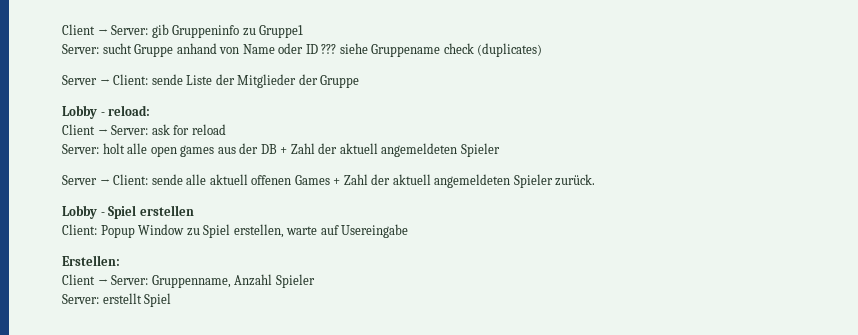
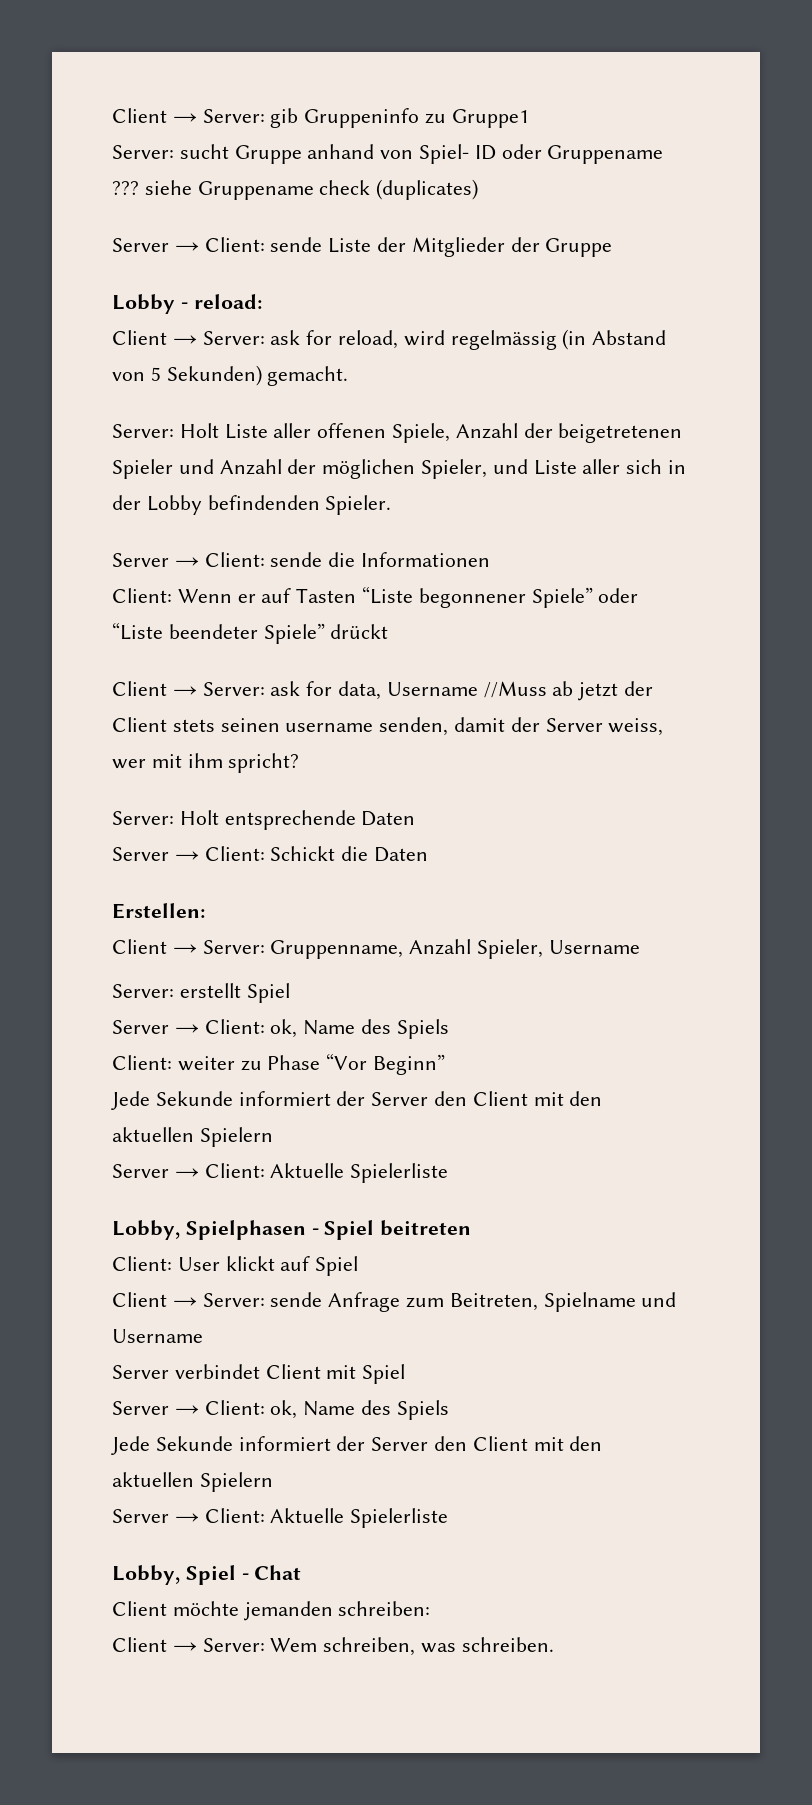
[242,43,318,54] Name oder ID -> [419,144,664,164] Spiel- ID oder Gruppename
[191,124,226,135] [62,143,500,157] [62,174,596,188] [62,205,194,219] [62,224,409,238] reload // Server: holt alle open games aus der DB + Zahl der aktuell angemeldeten Spieler // Server → Client: sende alle aktuell offenen Games + Zahl der aktuell angemeldeten Spieler zurück. // Lobby - Spiel erstellen // Client: Popup Window zu Spiel erstellen, warte auf Usereingabe -> [338,329,667,350] [112,365,349,386] [112,423,683,443] [112,459,687,479] [112,495,392,515] [112,552,491,567] [112,586,639,608] [112,622,389,644] [112,681,654,701] [112,717,664,736] [112,753,300,773] [112,810,416,830] [112,846,429,862] reload, wird regelmässig (in Abstand von 5 Sekunden) gemacht. // Server: Holt Liste aller offenen Spiele, Anzahl der beigetretenen Spieler und Anzahl der möglichen Spieler, und Liste aller sich in der Lobby befindenden Spieler. // Server → Client: sende die Informationen // Client: Wenn er auf Tasten “Liste begonnener Spiele” oder “Liste beendeter Spiele” drückt // Client → Server: ask for data, Username //Muss ab jetzt der Client stets seinen username senden, damit der Server weiss, wer mit ihm spricht? // Server: Holt entsprechende Daten // Server → Client: Schickt die Daten
[275,274,315,288] Spieler -> [477,939,640,959] Spieler, Username
(172, 300) none -> [112,1019,449,1039] [112,1053,446,1075] [111,1091,603,1110] [112,1127,273,1147] [112,1163,449,1183] [112,1220,472,1240] [112,1256,359,1276] [112,1292,677,1312] [112,1329,203,1343] [112,1364,406,1384] [112,1400,449,1420] [111,1436,603,1455] [112,1472,273,1492] [112,1508,449,1528] [112,1565,302,1585] [112,1601,431,1621] [112,1637,554,1656] // Server → Client: ok, Name des Spiels // Client: weiter zu Phase “Vor Beginn” // Jede Sekunde informiert der Server den Client mit den aktuellen Spielern // Server → Client: Aktuelle Spielerliste // Lobby, Spielphasen - Spiel beitreten // Client: User klickt auf Spiel // Client → Server: sende Anfrage zum Beitreten, Spielname und Username // Server verbindet Client mit Spiel // Server → Client: ok, Name des Spiels // Jede Sekunde informiert der Server den Client mit den aktuellen Spielern // Server → Client: Aktuelle Spielerliste // Lobby, Spiel - Chat // Client möchte jemanden schreiben: // Client → Server: Wem schreiben, was schreiben.

